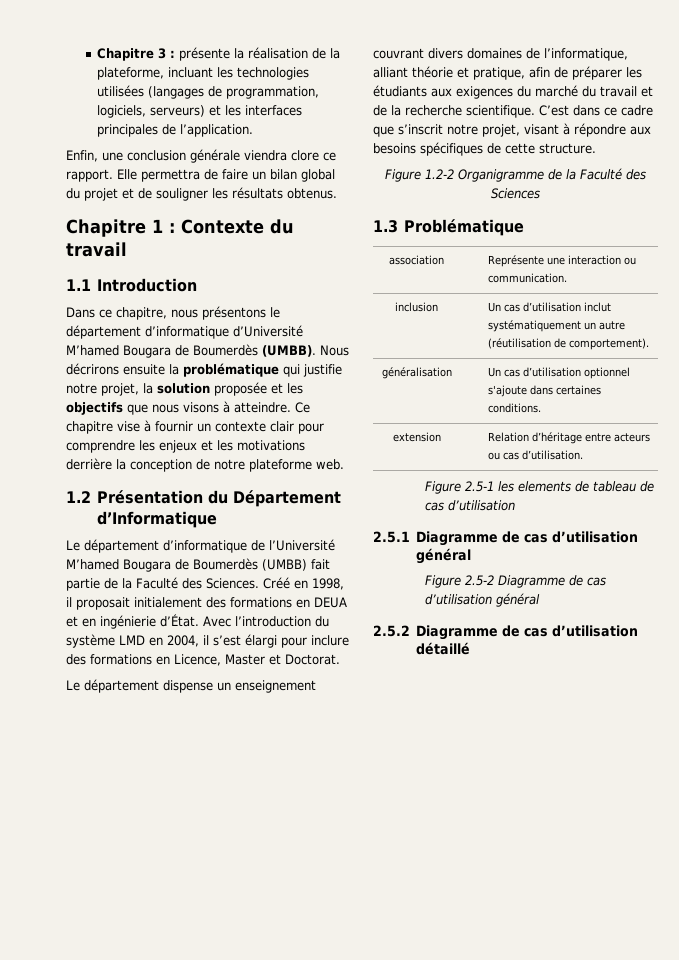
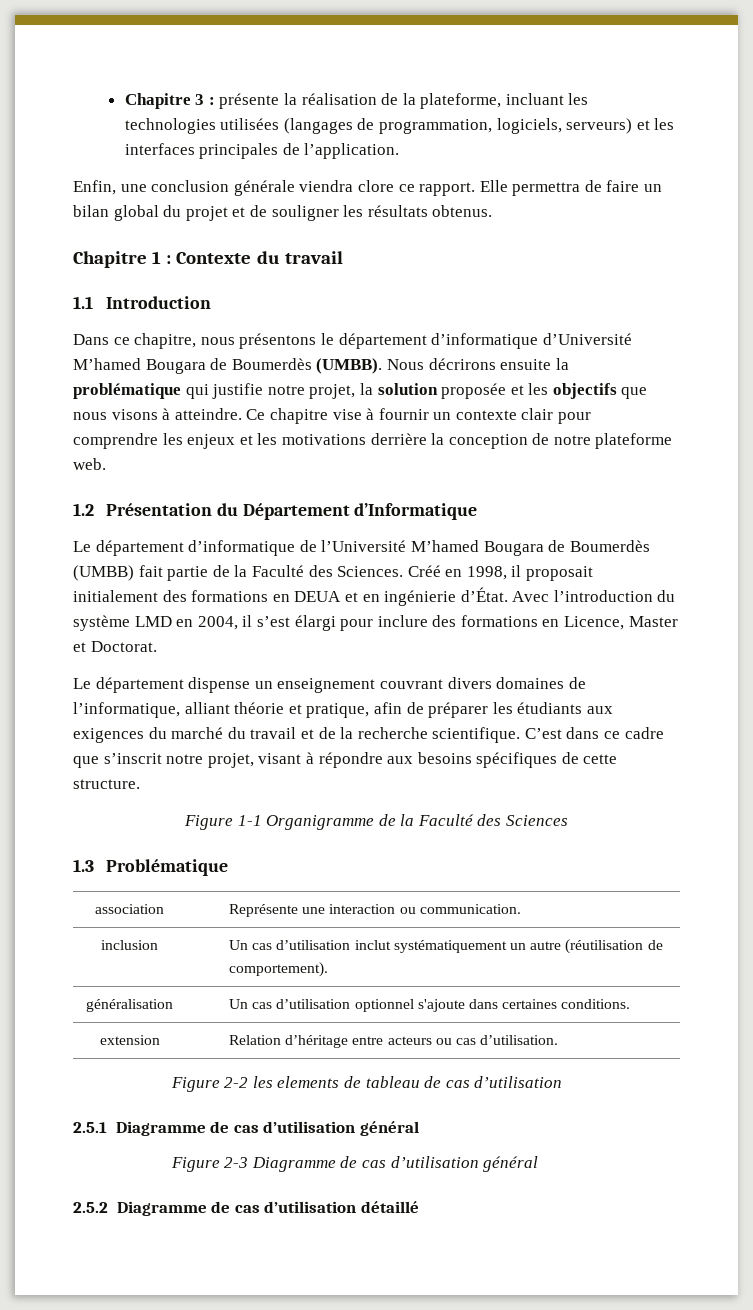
[425,169,454,179] 1.2-2 -> [237,815,262,826] 1-1
[464,481,494,492] 2.5-1 -> [224,1077,249,1088] 2-2
[464,575,494,586] 2.5-2 -> [224,1157,249,1168] 2-3

